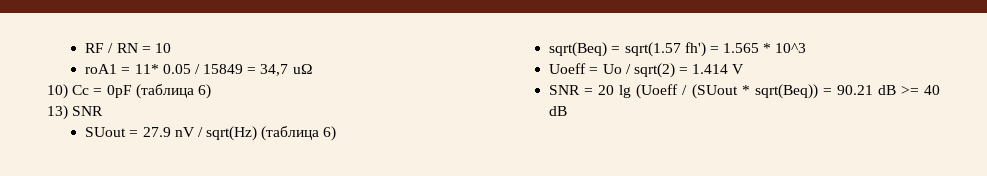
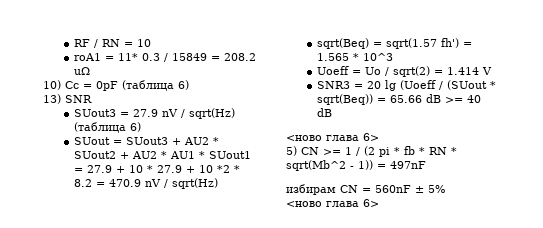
[162,64,191,74] 0.05 -> [142,53,161,61] 0.3
[260,64,289,76] 34,7 -> [224,53,257,61] 208.2
[85,127,127,137] SUout -> [74,109,117,117] SUout3
(337, 133) none -> [74,137,220,145] [74,151,252,159] [74,165,241,173] [74,178,219,189] // SUout = SUout3 + AU2 * SUout2 + AU2 * AU1 * SUout1 = 27.9 + 10 * 27.9 + 10 *2 * 8.2 = 470.9 nV / sqrt(Hz)
[549,85,581,95] SNR -> [317,81,351,89] SNR3
[836,85,873,95] 90.21 -> [390,95,423,103] 65.66
(568, 111) none -> [286,133,379,141] [286,146,457,157] [286,160,426,171] [286,184,445,195] [286,199,379,207] // <ново глава 6> // 5) CN >= 1 / (2 pi * fb * RN * sqrt(Mb^2 - 1)) = 497nF // избирам CN = 560nF ± 5% // <ново глава 6>

